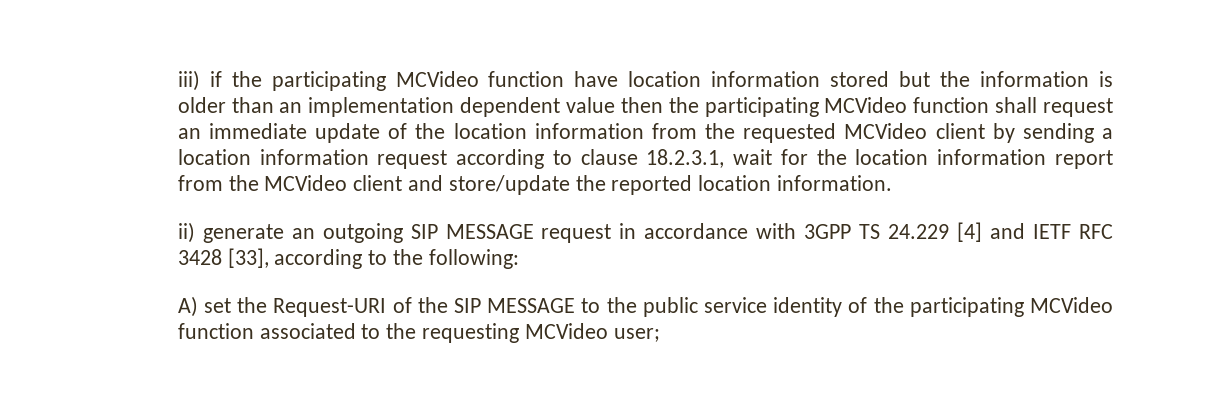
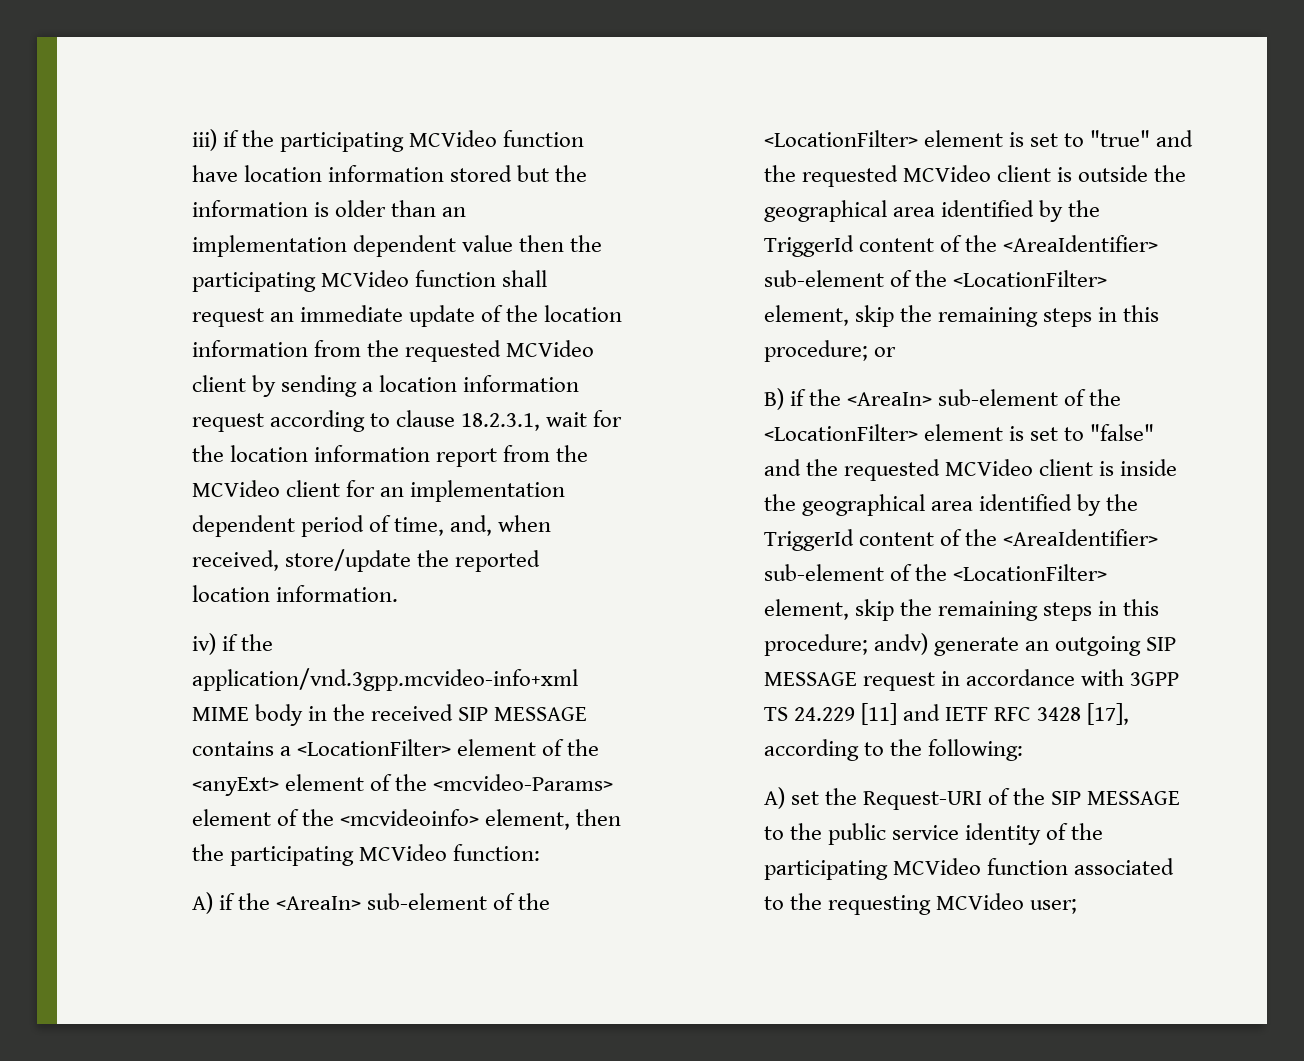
[407,175,443,191] and -> [345,480,566,502] [191,515,552,537] [191,550,279,571] for an implementation dependent period of time, and, when received,
[177,222,195,243] ii) -> [191,633,273,655] [191,668,578,691] [191,704,588,726] [191,739,600,756] [191,774,614,796] [191,809,622,830] [191,844,540,866] [191,892,551,914] [763,130,1194,147] [763,165,1187,187] [763,200,1101,222] [763,235,1159,257] [763,270,1107,287] [763,305,1160,327] [763,340,896,362] [763,388,1122,410] [763,424,1155,441] [763,459,1178,481] [763,494,1139,516] [763,529,1159,551] [763,564,1107,581] [763,599,1160,621] [763,633,928,656] iv) if the application/vnd.3gpp.mcvideo-info+xml MIME body in the received SIP MESSAGE contains a <LocationFilter> element of the <anyExt> element of the <mcvideo-Params> element of the <mcvideoinfo> element, then the participating MCVideo function: // A) if the <AreaIn> sub-element of the <LocationFilter> element is set to "true" and the requested MCVideo client is outside the geographical area identified by the TriggerId content of the <AreaIdentifier> sub-element of the <LocationFilter> element, skip the remaining steps in this procedure; or // B) if the <AreaIn> sub-element of the <LocationFilter> element is set to "false" and the requested MCVideo client is inside the geographical area identified by the TriggerId content of the <AreaIdentifier> sub-element of the <LocationFilter> element, skip the remaining steps in this procedure; andv)
[957,222,983,242] [4] -> [860,703,897,725] [11]
[227,248,269,268] [33], -> [1087,703,1130,725] [17],

